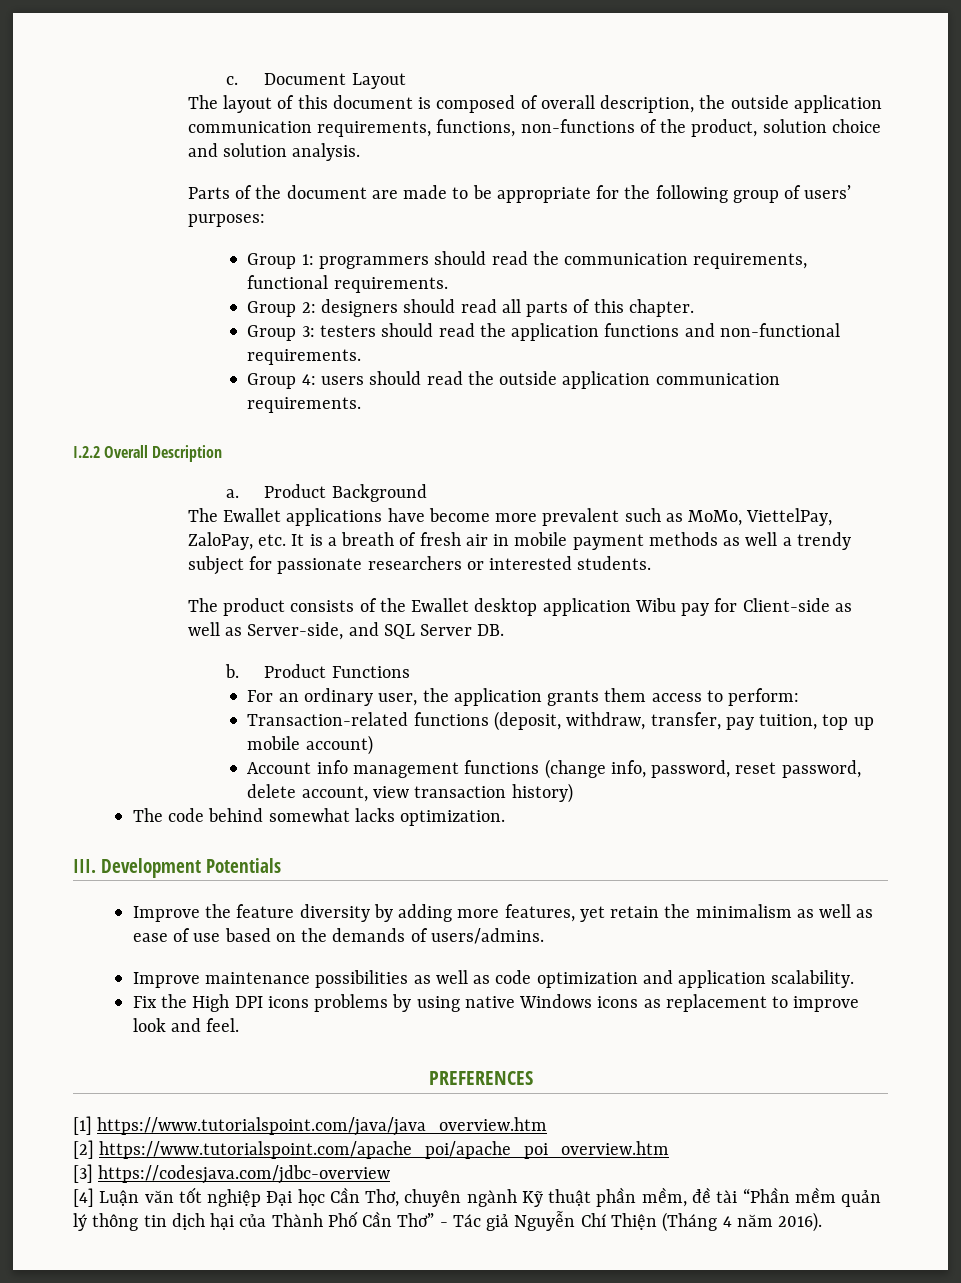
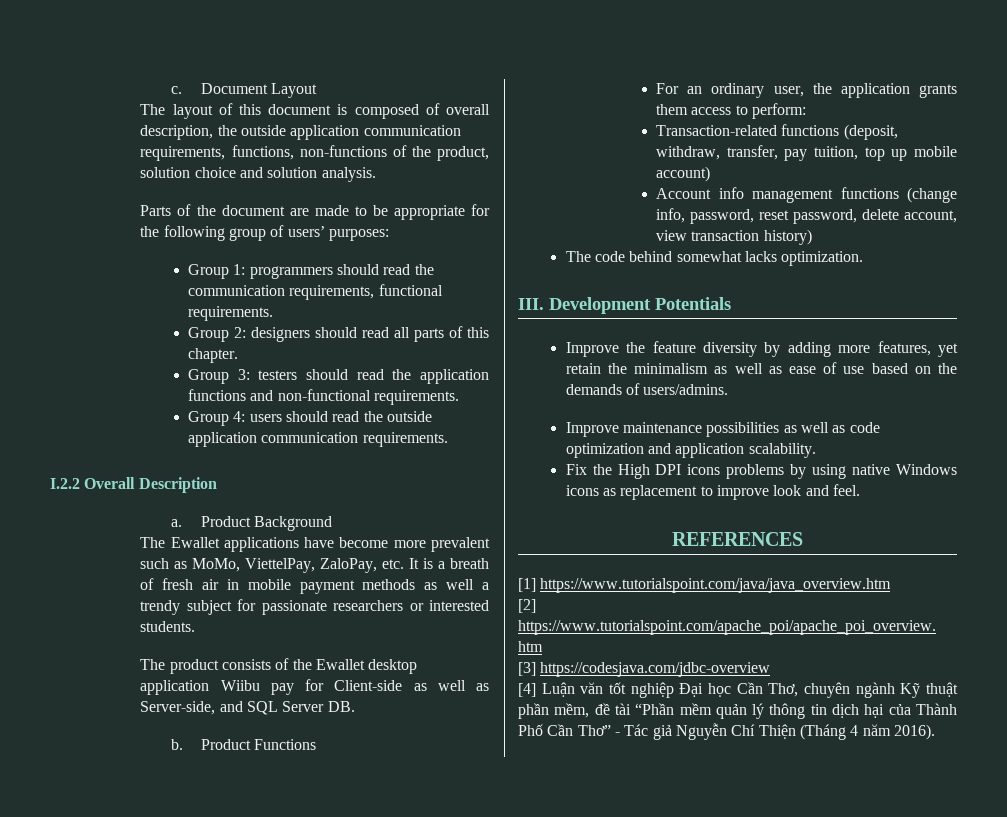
[634,598,676,612] Wibu -> [220,680,260,691] Wiibu
[428,1071,533,1085] PREFERENCES -> [672,532,803,546] REFERENCES

